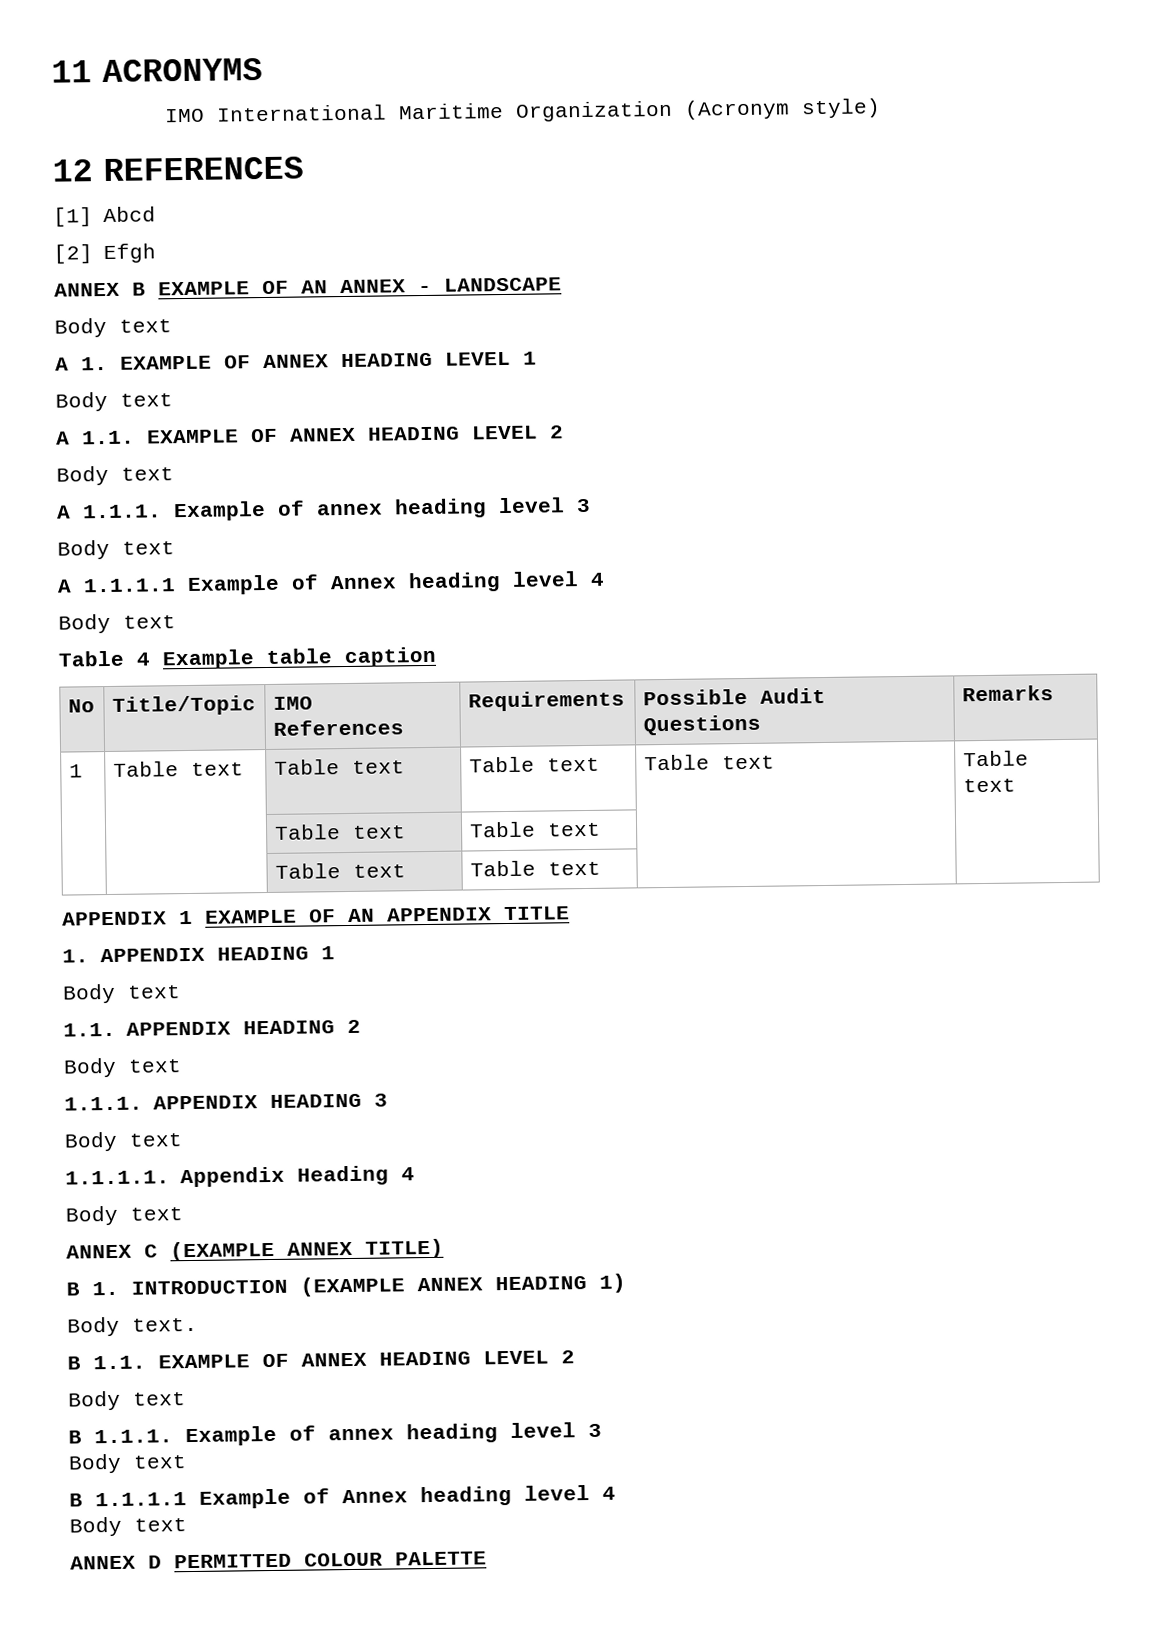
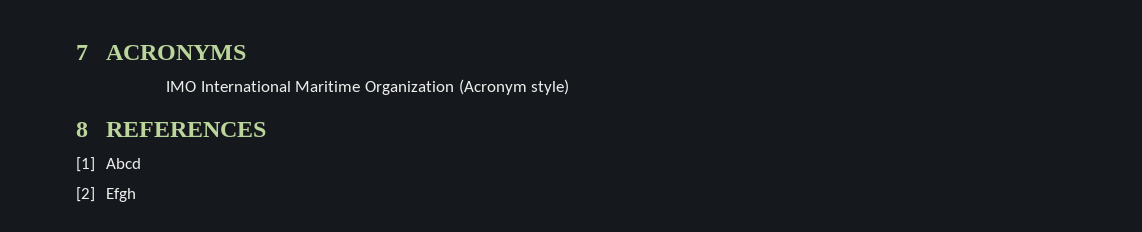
[51,60,92,83] 11 -> [76,45,88,60] 7
[52,159,93,182] 12 -> [76,122,88,137] 8
[54,277,562,297] [54,317,172,338] [55,351,537,371] [55,391,173,412] [56,425,564,445] [56,465,174,486] [56,497,591,522] [57,539,175,560] [57,571,605,595] [58,613,176,634] [58,646,437,670] [67,699,95,713] [111,695,256,716] [272,696,313,710] [272,719,404,736] [467,690,625,712] [642,687,826,706] [642,714,761,736] [961,685,1054,702] [68,764,83,778] [112,761,244,777] [273,759,405,775] [468,756,600,773] [643,754,775,771] [962,750,1029,767] [962,778,1016,793] [273,824,406,840] [468,821,601,838] [274,863,406,879] [469,860,601,877] [62,906,570,926] [62,946,335,963] [62,983,181,1004] [63,1019,361,1037] [63,1057,182,1078] [64,1093,388,1111] [64,1131,183,1152] [65,1165,415,1188] [65,1205,183,1226] [66,1238,444,1262] [66,1273,626,1297] [67,1316,198,1337] [67,1350,575,1370] [68,1390,186,1411] [68,1422,602,1447] [68,1453,187,1474] [69,1485,616,1509] [69,1516,187,1537] [70,1551,487,1570] // ANNEX B EXAMPLE OF AN ANNEX - LANDSCAPE // Body text // A 1. EXAMPLE OF ANNEX HEADING LEVEL 1 // Body text // A 1.1. EXAMPLE OF ANNEX HEADING LEVEL 2 // Body text // A 1.1.1. Example of annex heading level 3 // Body text // A 1.1.1.1 Example of Annex heading level 4 // Body text // Table 4 Example table caption // No | Title/Topic | IMO References | Requirements | Possible Audit Questions | Remarks // 1 | Table text | Table text | Table text | Table text | Table text // | | Table text | Table text | | // | | Table text | Table text | | // APPENDIX 1 EXAMPLE OF AN APPENDIX TITLE // 1. APPENDIX HEADING 1 // Body text // 1.1. APPENDIX HEADING 2 // Body text // 1.1.1. APPENDIX HEADING 3 // Body text // 1.1.1.1. Appendix Heading 4 // Body text // ANNEX C (EXAMPLE ANNEX TITLE) // B 1. INTRODUCTION (EXAMPLE ANNEX HEADING 1) // Body text. // B 1.1. EXAMPLE OF ANNEX HEADING LEVEL 2 // Body text // B 1.1.1. Example of annex heading level 3 // Body text // B 1.1.1.1 Example of Annex heading level 4 // Body text // ANNEX D PERMITTED COLOUR PALETTE -> (137, 195) none

